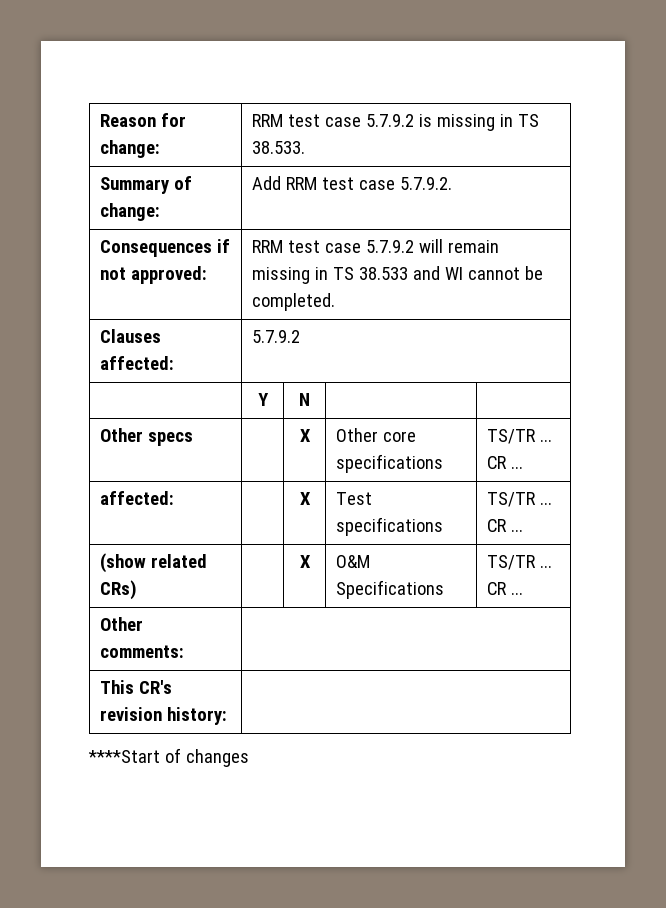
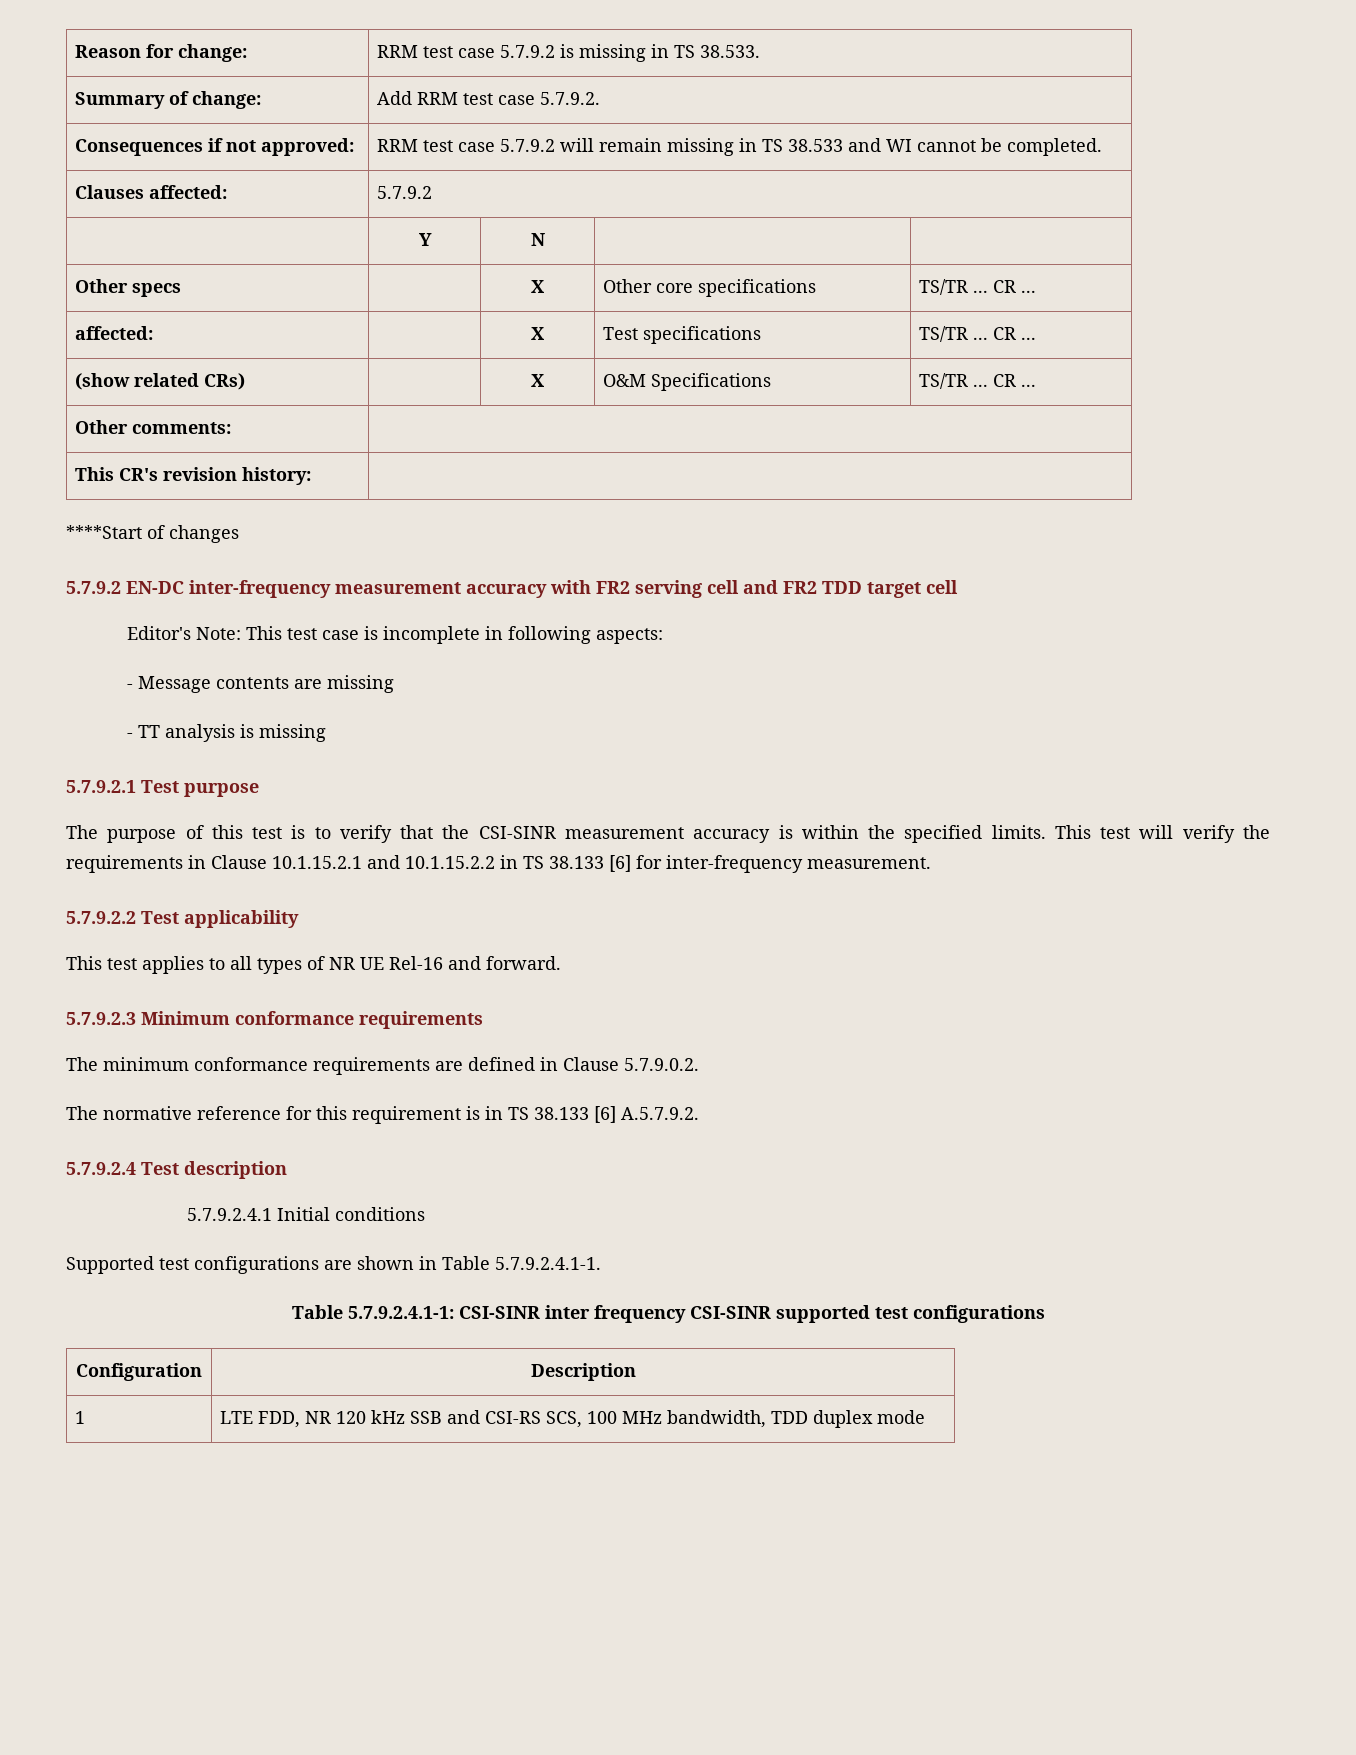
(249, 758) none -> [66,580,958,598] [126,626,663,644] [126,675,394,693] [126,724,326,742] [66,780,259,797] [66,825,1270,843] [66,855,931,873] [66,910,299,928] [66,956,561,974] [66,1011,483,1029] [66,1057,699,1075] [66,1106,699,1124] [66,1161,287,1179] [187,1207,426,1221] [66,1256,601,1274] [291,1305,1045,1323] [76,1363,202,1381] [530,1363,636,1381] [75,1411,86,1424] [220,1410,926,1428] // 5.7.9.2 EN-DC inter-frequency measurement accuracy with FR2 serving cell and FR2 TDD target cell // Editor's Note: This test case is incomplete in following aspects: // - Message contents are missing // - TT analysis is missing // 5.7.9.2.1 Test purpose // The purpose of this test is to verify that the CSI-SINR measurement accuracy is within the specified limits. This test will verify the requirements in Clause 10.1.15.2.1 and 10.1.15.2.2 in TS 38.133 [6] for inter-frequency measurement. // 5.7.9.2.2 Test applicability // This test applies to all types of NR UE Rel-16 and forward. // 5.7.9.2.3 Minimum conformance requirements // The minimum conformance requirements are defined in Clause 5.7.9.0.2. // The normative reference for this requirement is in TS 38.133 [6] A.5.7.9.2. // 5.7.9.2.4 Test description // 5.7.9.2.4.1 Initial conditions // Supported test configurations are shown in Table 5.7.9.2.4.1-1. // Table 5.7.9.2.4.1-1: CSI-SINR inter frequency CSI-SINR supported test configurations // Configuration | Description // 1 | LTE FDD, NR 120 kHz SSB and CSI-RS SCS, 100 MHz bandwidth, TDD duplex mode

